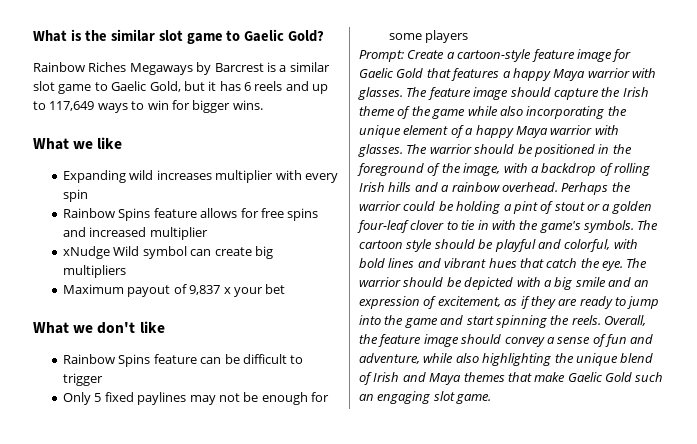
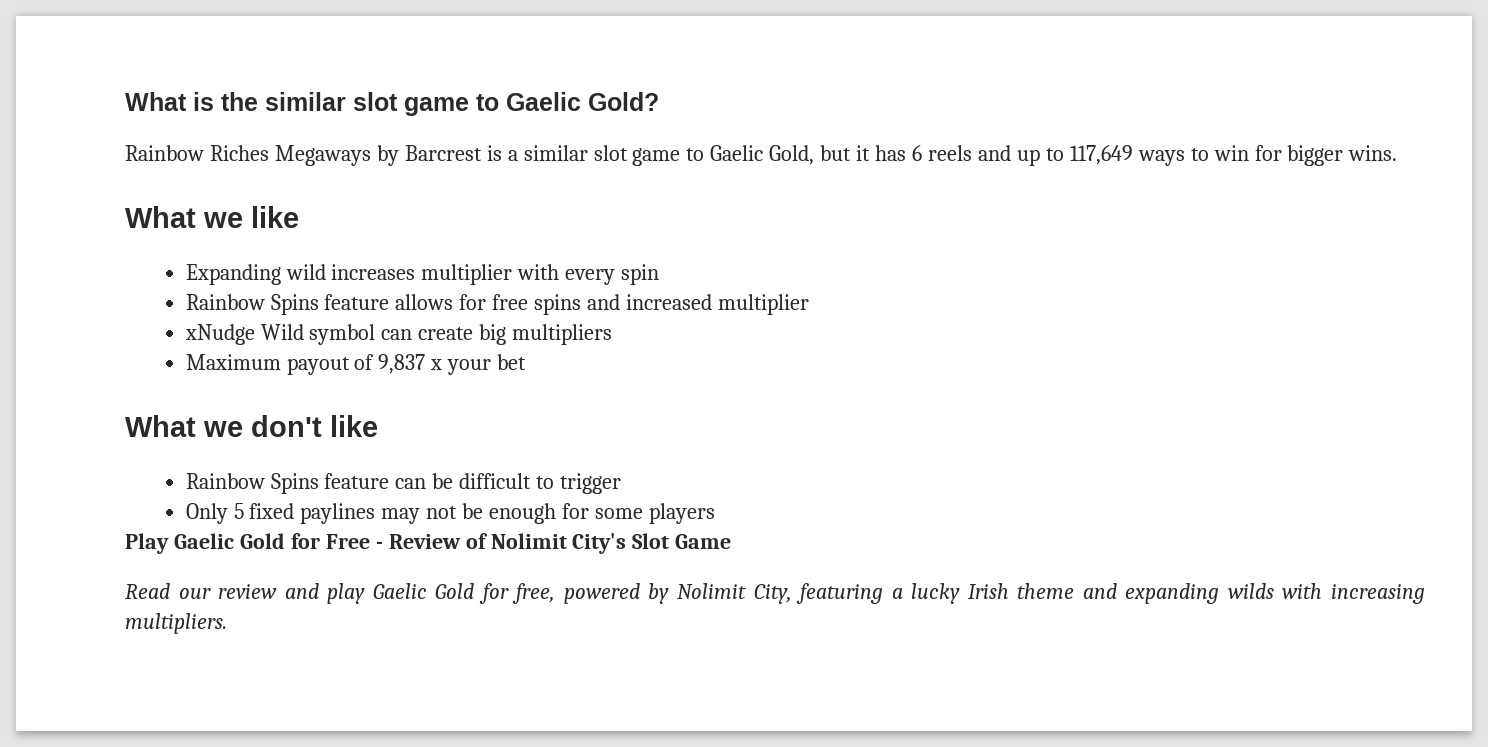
[359,49,632,62] [359,68,656,81] [358,87,649,100] [359,106,627,119] [359,125,619,138] [358,144,632,157] [357,163,650,176] [359,182,631,195] [359,201,652,214] [357,220,659,233] [359,239,638,252] [359,258,648,271] [359,277,650,290] [359,296,660,309] [359,315,646,328] [359,334,654,347] [359,353,654,366] [359,372,664,385] [359,391,492,404] Prompt: Create a cartoon-style feature image for Gaelic Gold that features a happy Maya warrior with glasses. The feature image should capture the Irish theme of the game while also incorporating the unique element of a happy Maya warrior with glasses. The warrior should be positioned in the foreground of the image, with a backdrop of rolling Irish hills and a rainbow overhead. Perhaps the warrior could be holding a pint of stout or a golden four-leaf clover to tie in with the game's symbols. The cartoon style should be playful and colorful, with bold lines and vibrant hues that catch the eye. The warrior should be depicted with a big smile and an expression of excitement, as if they are ready to jump into the game and start spinning the reels. Overall, the feature image should convey a sense of fun and adventure, while also highlighting the unique blend of Irish and Maya themes that make Gaelic Gold such an engaging slot game. -> [125,533,732,554] [125,583,1425,604] [125,613,227,634] Play Gaelic Gold for Free - Review of Nolimit City's Slot Game // Read our review and play Gaelic Gold for free, powered by Nolimit City, featuring a lucky Irish theme and expanding wilds with increasing multipliers.

